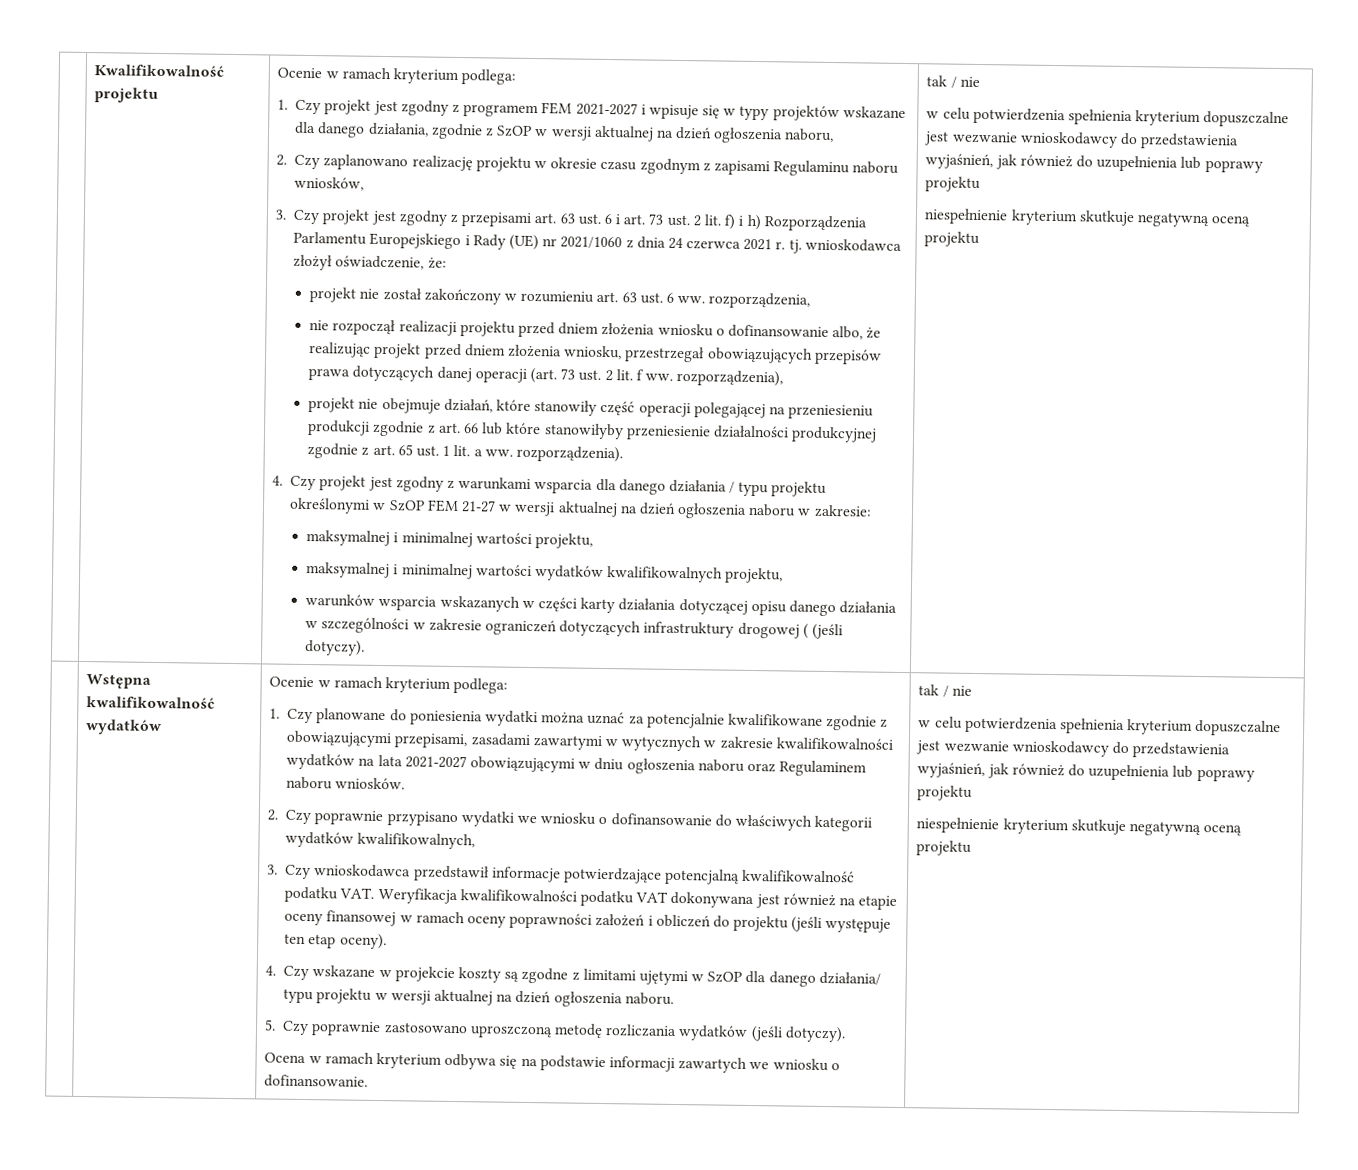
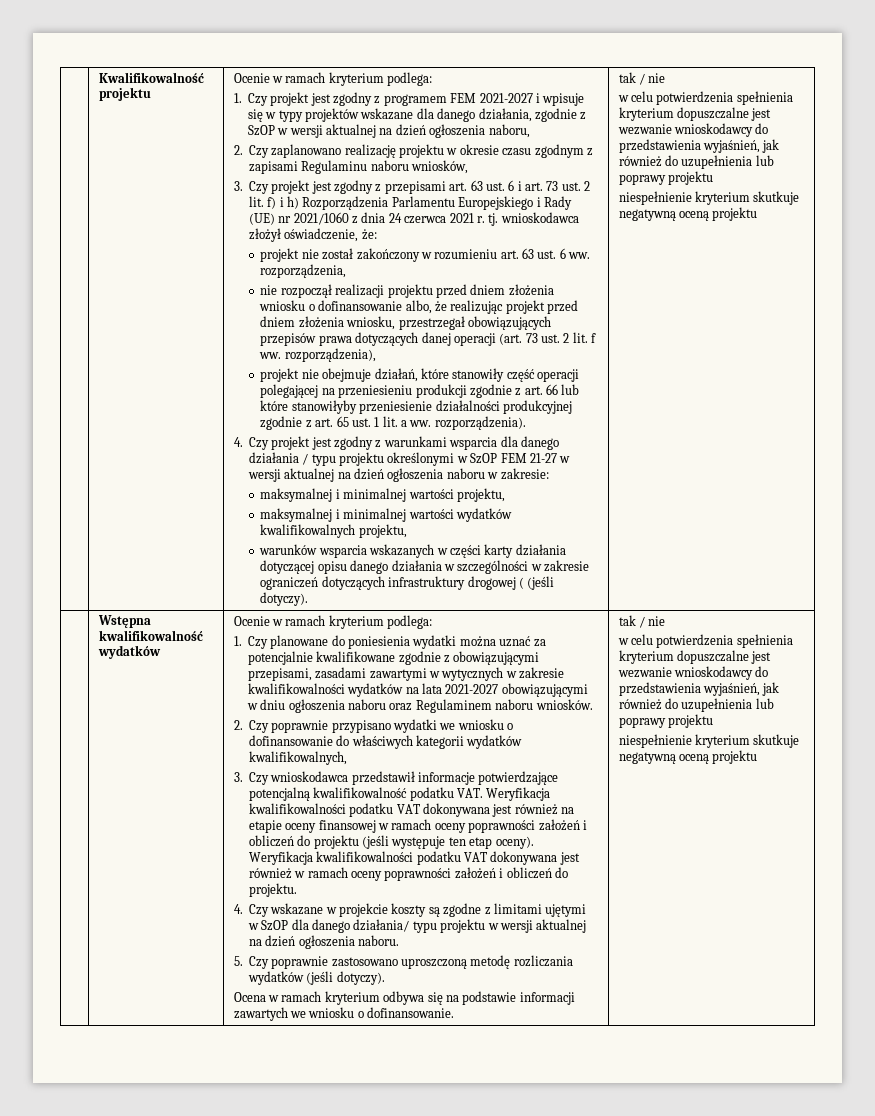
(387, 941) none -> [248,851,580,865] [248,867,568,881] [248,883,297,897] Weryfikacja kwalifikowalności podatku VAT dokonywana jest również w ramach oceny poprawności założeń i obliczeń do projektu.

